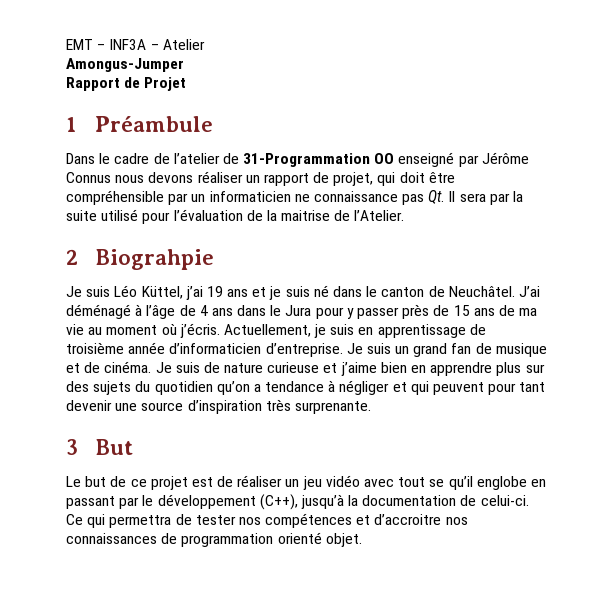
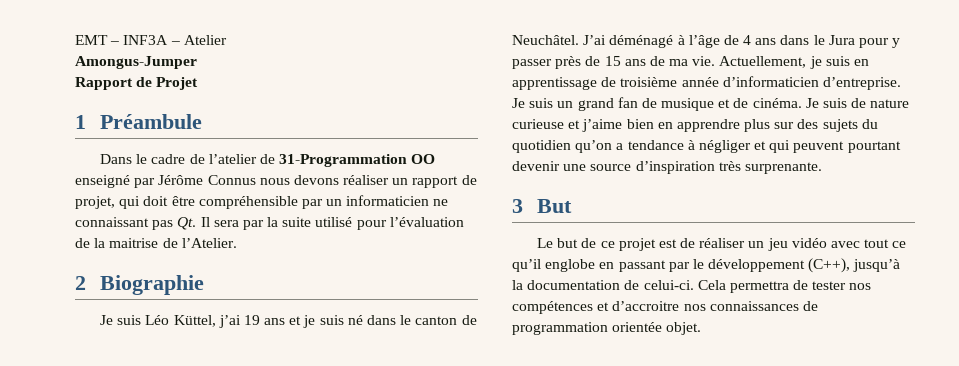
[313,191,398,202] connaissance -> [75,217,149,227] connaissant
[94,249,214,270] Biograhpie -> [100,275,205,295] Biographie
[66,323,220,338] vie au moment où j’écris. -> [692,56,716,66] vie.
[488,382,546,395] pour tant -> [847,141,901,153] pourtant
[429,479,445,487] se -> [892,241,907,248] ce
[66,514,106,528] Ce qui -> [697,280,726,290] Cela
[277,532,322,544] orienté -> [612,322,663,332] orientée

